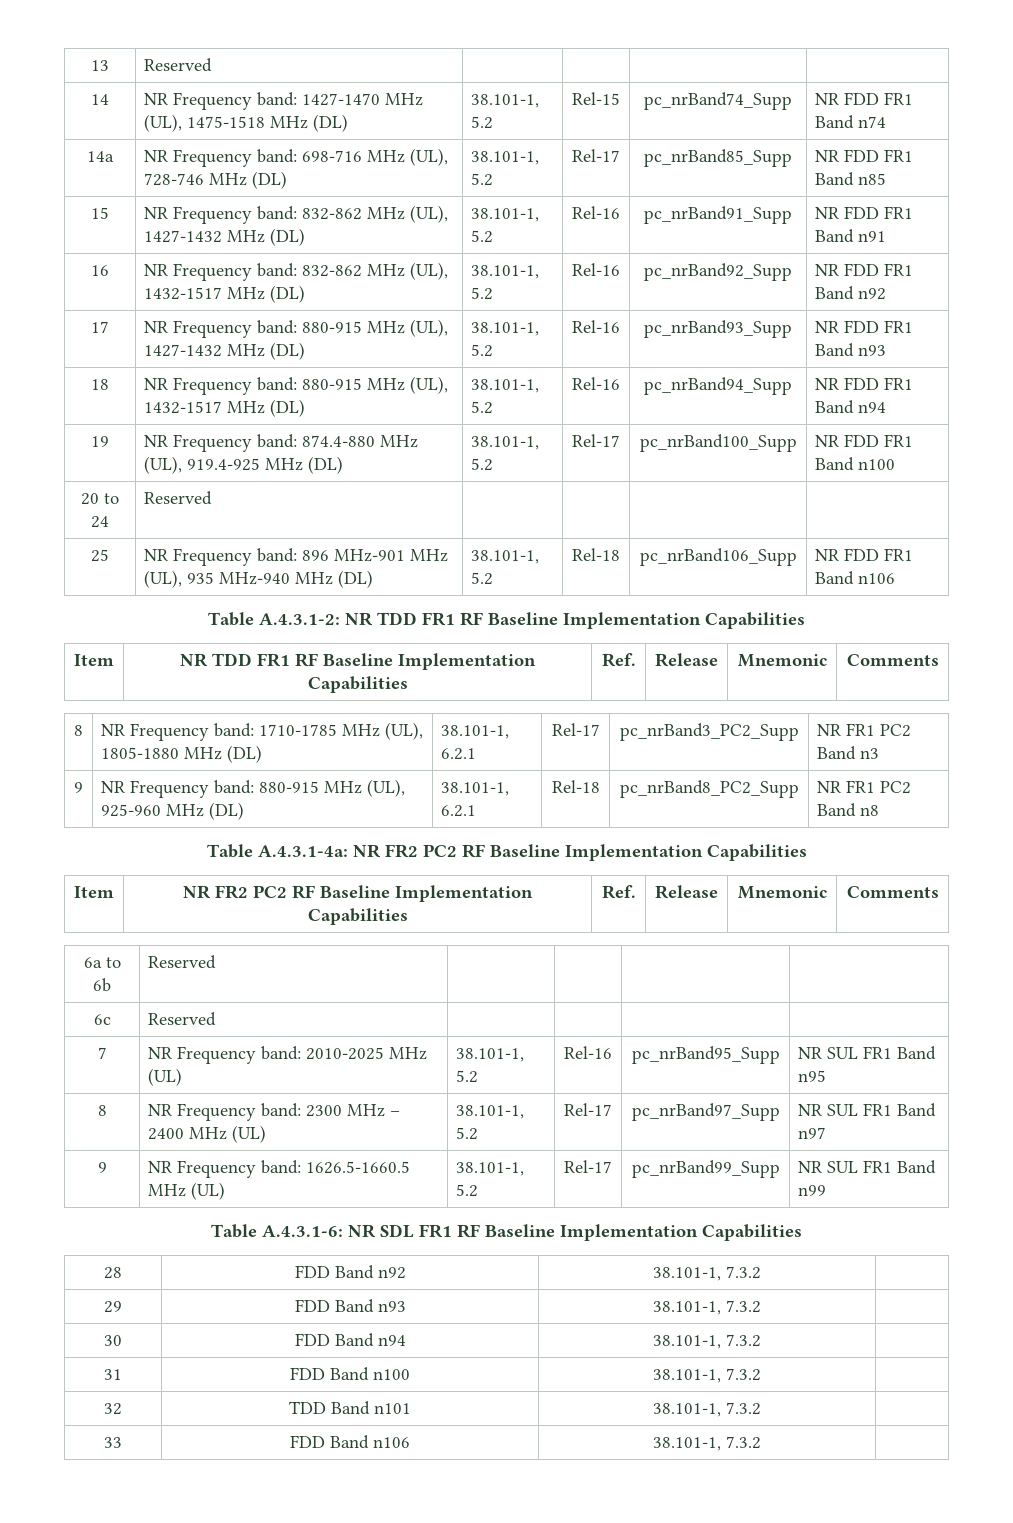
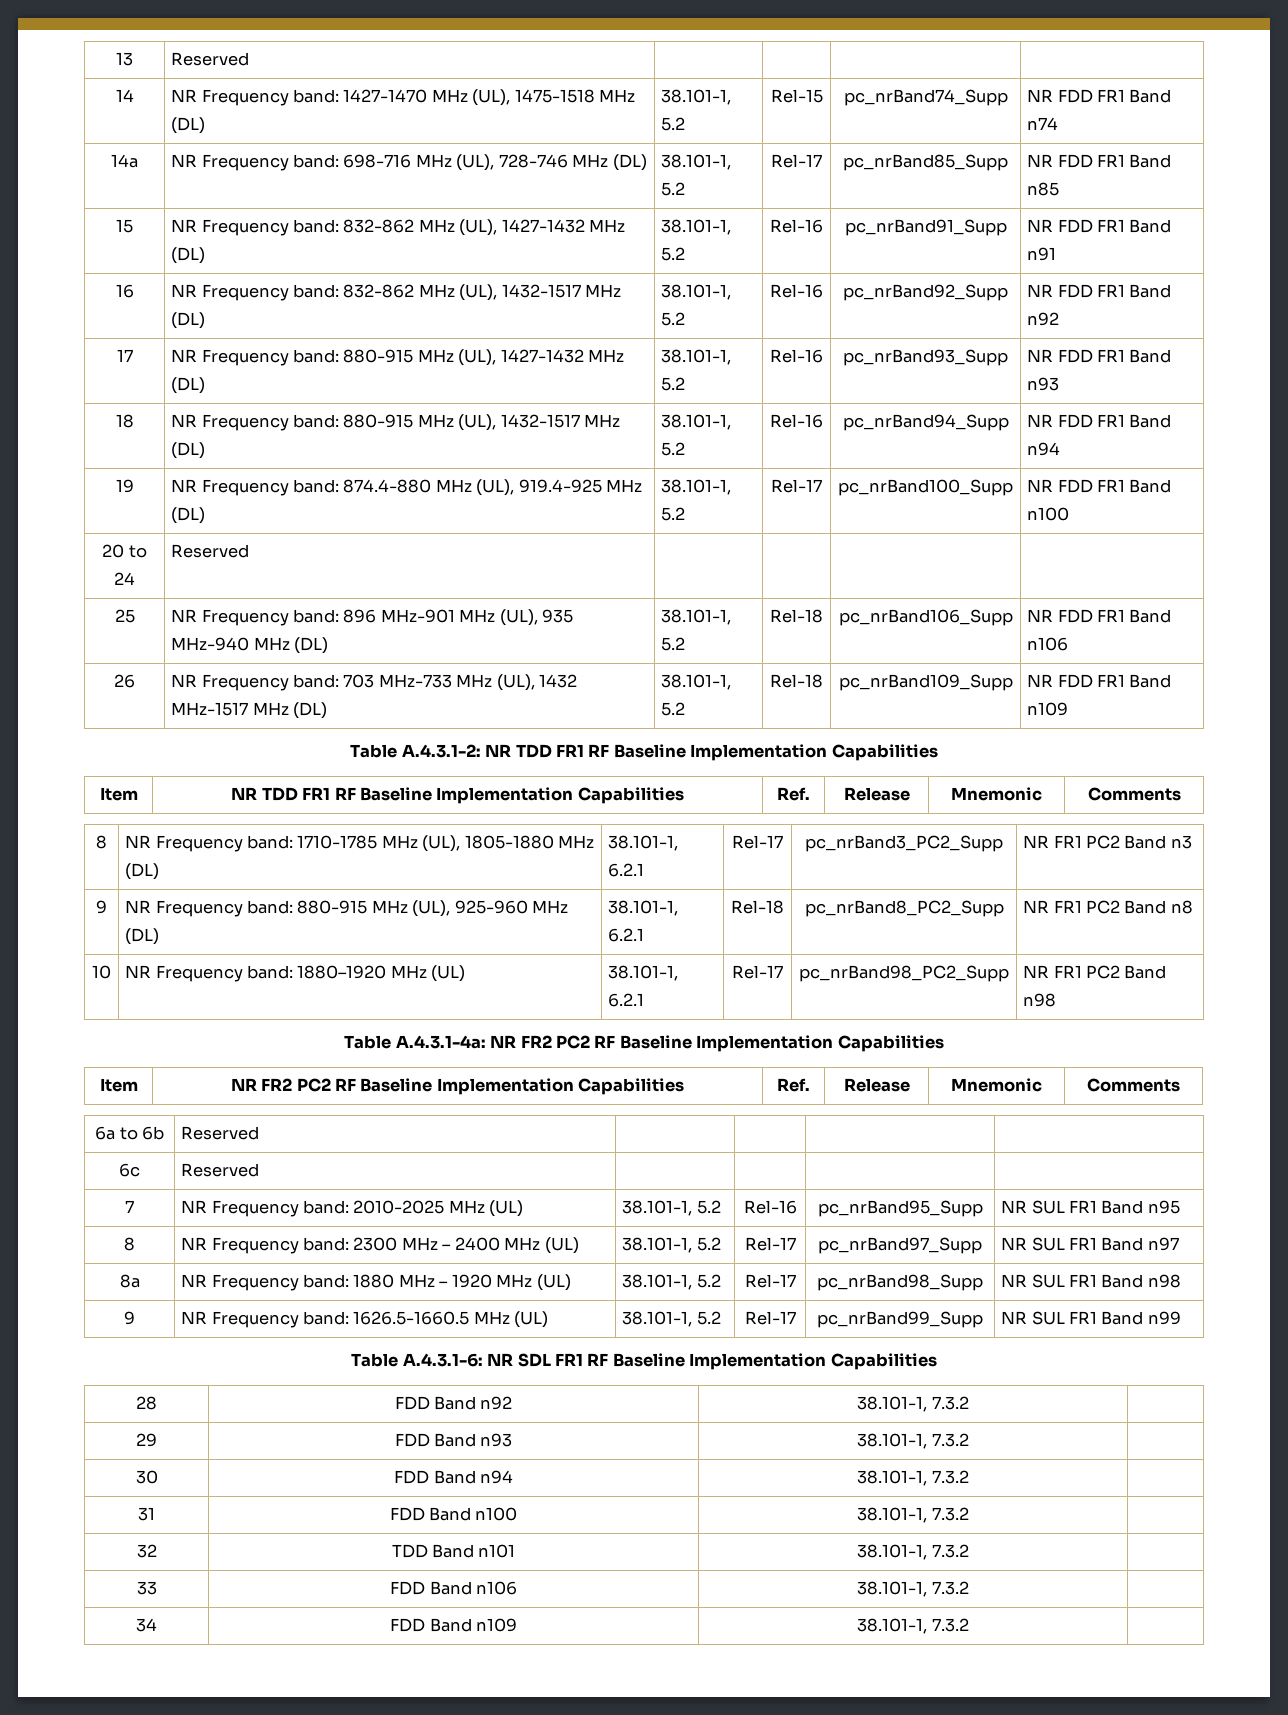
(896, 578) none -> [114,674,135,688] [171,674,578,691] [171,702,327,719] [661,674,732,690] [661,702,686,716] [770,674,823,688] [838,674,1013,691] [1027,674,1172,688] [1027,702,1069,716] // 26 | NR Frequency band: 703 MHz-733 MHz (UL), 1432 MHz-1517 MHz (DL) | 38.101-1, 5.2 | Rel-18 | pc_nrBand109_Supp | NR FDD FR1 Band n109
(880, 810) none -> [92,965,111,979] [125,965,466,982] [608,965,679,981] [608,993,645,1007] [732,965,783,979] [799,965,1009,982] [1023,965,1167,979] [1023,993,1057,1007] // 10 | NR Frequency band: 1880–1920 MHz (UL) | 38.101-1, 6.2.1 | Rel-17 | pc_nrBand98_PC2_Supp | NR FR1 PC2 Band n98
(827, 1133) none -> [119,1274,140,1288] [181,1274,571,1291] [622,1274,721,1290] [744,1274,796,1288] [817,1274,983,1291] [1001,1274,1181,1288] // 8a | NR Frequency band: 1880 MHz – 1920 MHz (UL) | 38.101-1, 5.2 | Rel-17 | pc_nrBand98_Supp | NR SUL FR1 Band n98
(761, 1442) none -> [136,1618,157,1632] [390,1618,517,1632] [857,1618,969,1634] // 34 | FDD Band n109 | 38.101-1, 7.3.2 |

